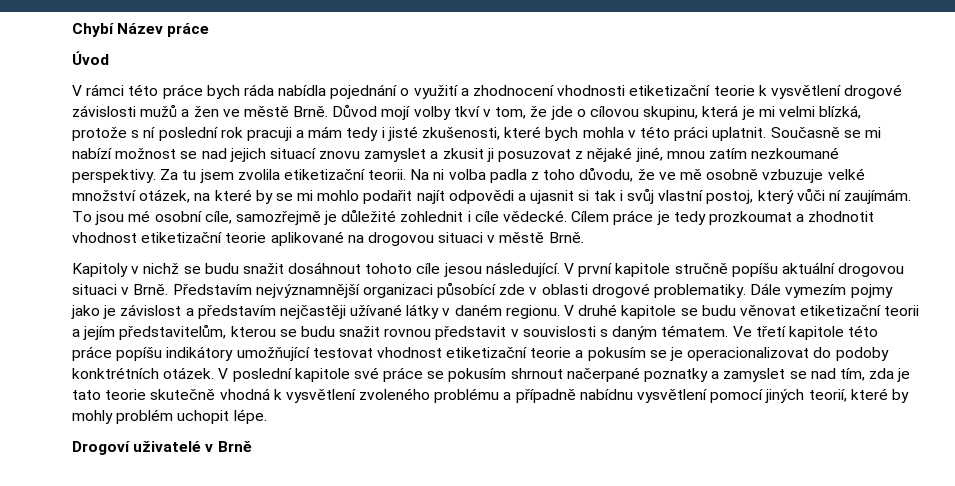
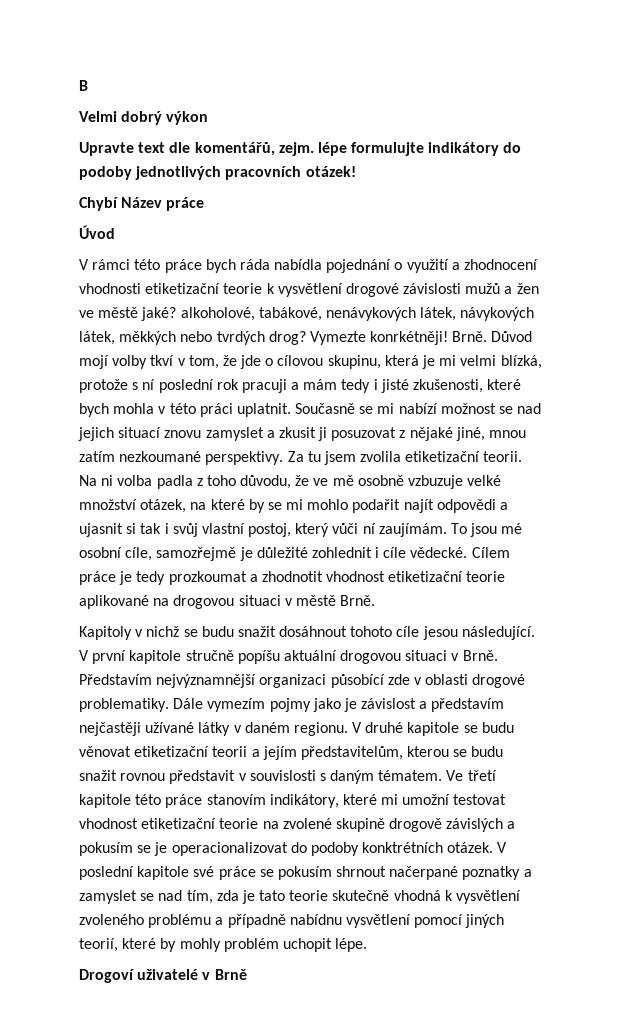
(72, 30) none -> [79,80,88,91] [79,111,209,125] [79,142,522,156] [79,166,356,180] B // Velmi dobrý výkon // Upravte text dle komentářů, zejm. lépe formulujte indikátory do podoby jednotlivých pracovních otázek! //
(289, 111) none -> [141,307,535,321] [79,331,449,345] jaké? alkoholové, tabákové, nenávykových látek, návykových látek, měkkých nebo tvrdých drog? Vymezte konrkétněji!
[116,346,572,361] popíšu indikátory umožňující testovat vhodnost etiketizační teorie -> [206,794,507,808] [79,818,504,832] stanovím indikátory, které mi umožní testovat vhodnost etiketizační teorie na zvolené skupině drogově závislých

